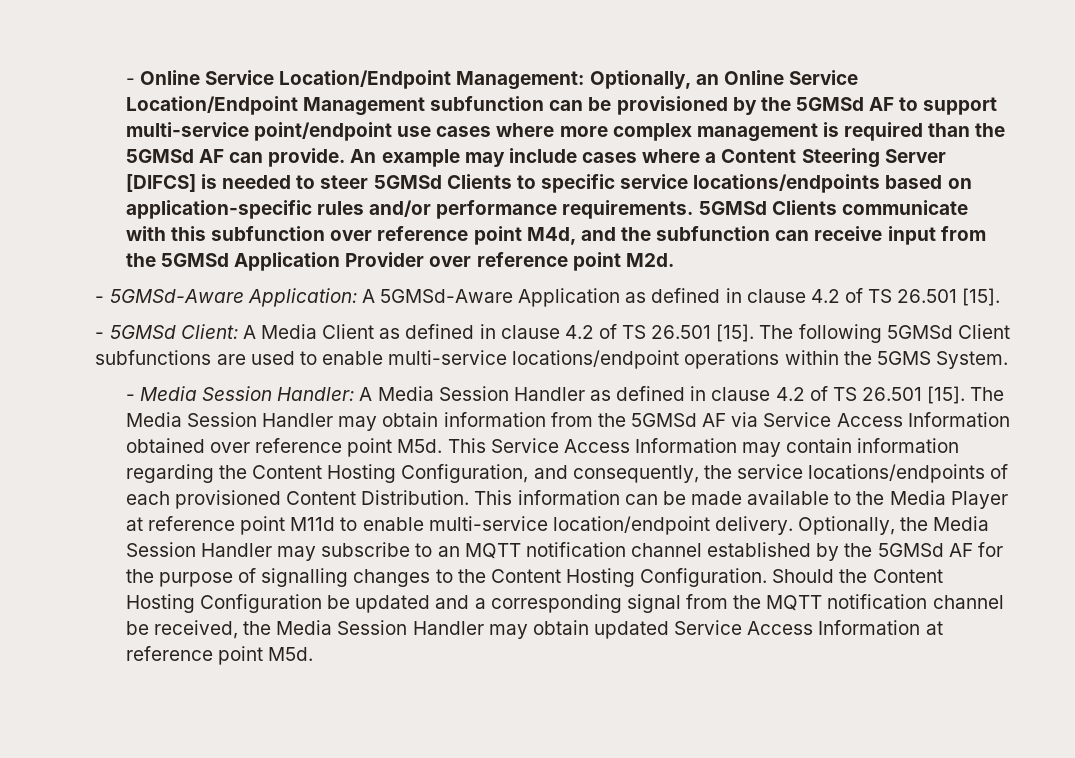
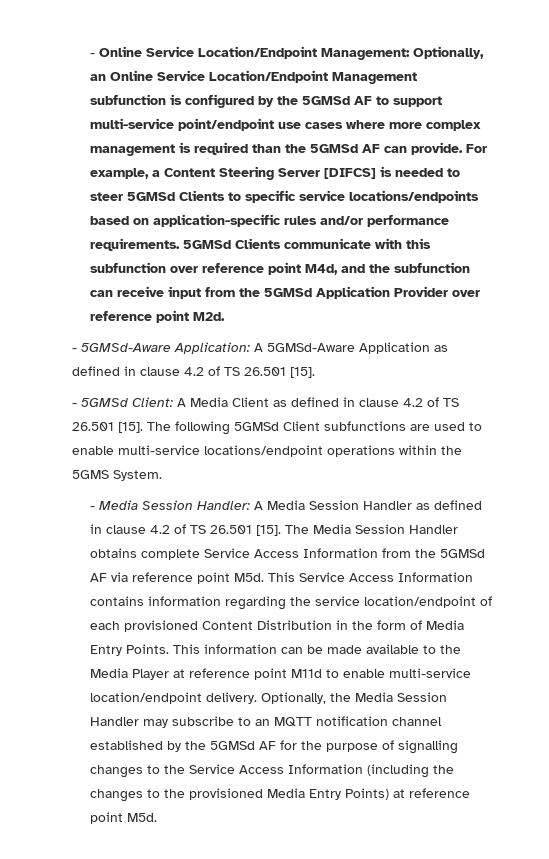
[549,96,728,115] can be provisioned -> [170,94,255,108] is configured
[350,148,701,167] An example may include cases where -> [466,144,488,153] [90,168,150,179] For example,
[338,412,546,431] may obtain information -> [90,548,379,560] obtains complete Service Access Information
[763,412,1010,427] [125,438,251,453] Service Access Information obtained over -> (129, 577) none
[742,438,853,457] may contain -> [90,596,145,606] contains
[252,464,1009,483] [125,490,470,509] Content Hosting Configuration, and consequently, the service locations/endpoints of each provisioned Content Distribution. -> [315,596,493,608] [90,620,465,632] [90,644,170,656] service location/endpoint of each provisioned Content Distribution in the form of Media Entry Points.
[490,568,943,587] [125,594,1004,613] [125,620,921,639] Content Hosting Configuration. Should the Content Hosting Configuration be updated and a corresponding signal from the MQTT notification channel be received, the Media Session Handler may obtain updated Service Access Information -> [189,764,455,778] [90,788,390,802] Service Access Information (including the changes to the provisioned Media Entry Points)

